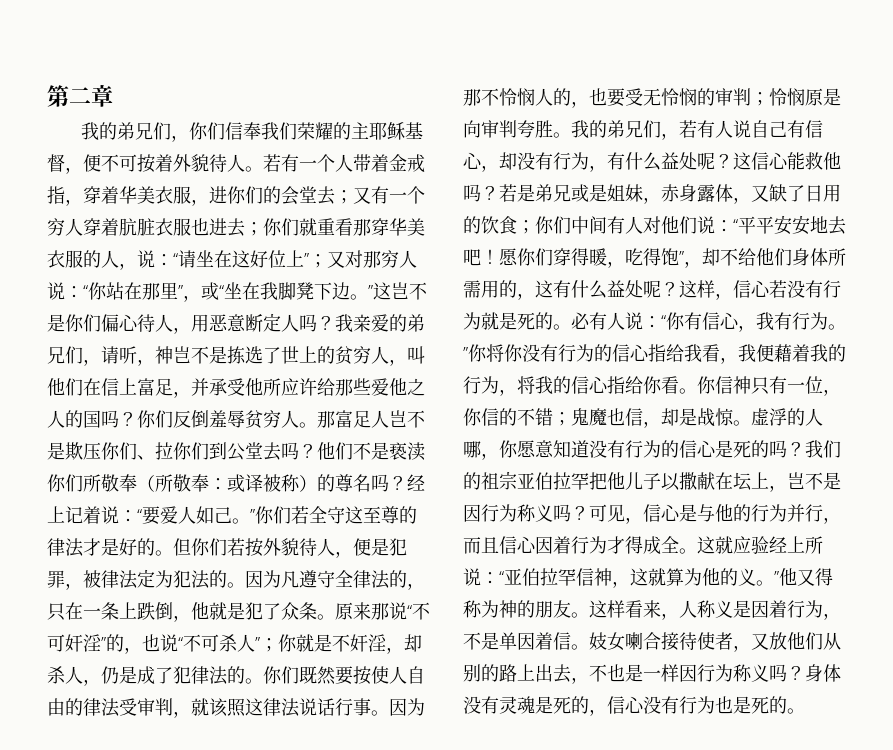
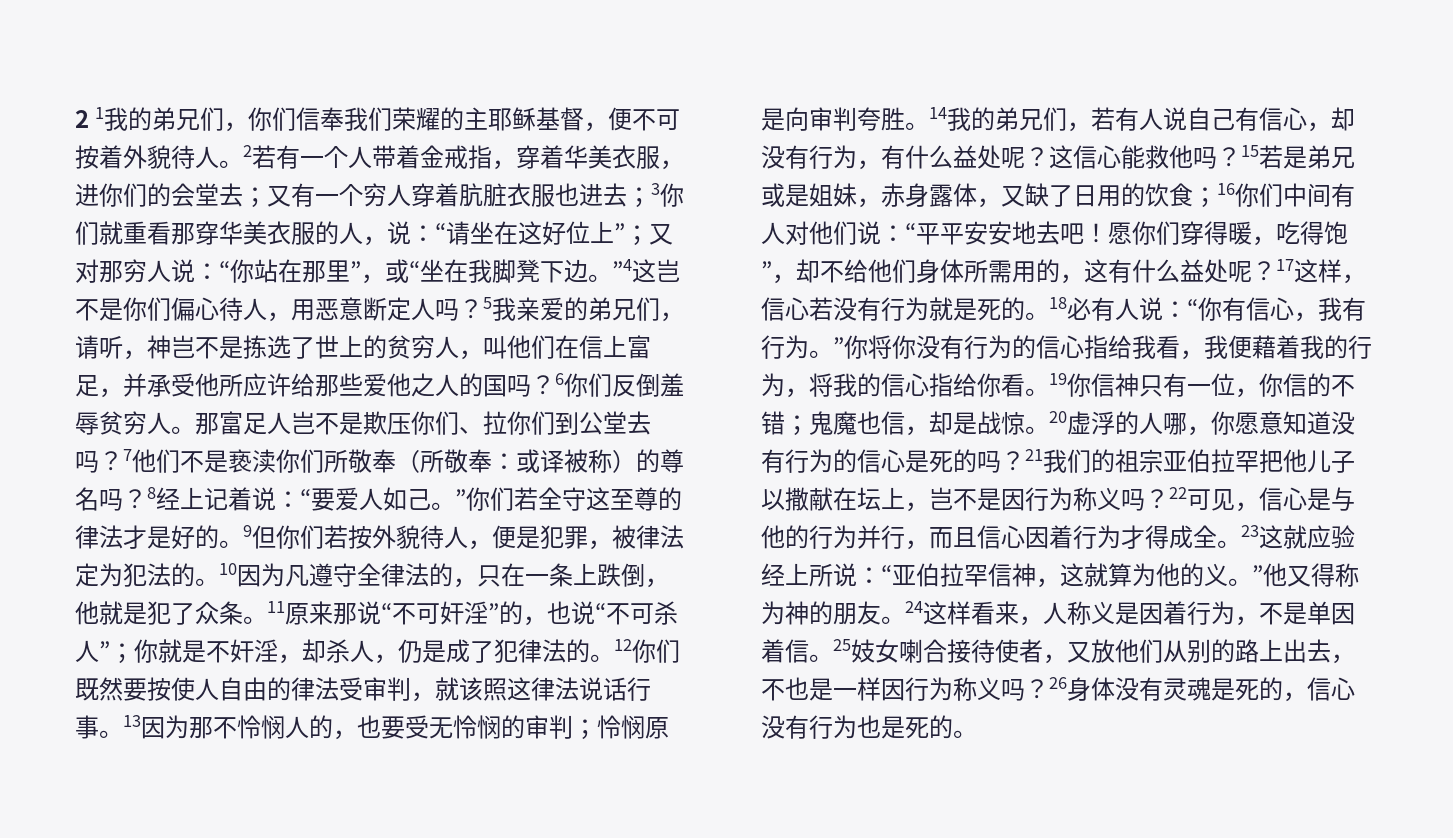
[47,84,113,107] 第二章 // -> [75,107,105,128] 2 1
(263, 169) none -> [243,145,252,157] 2
(263, 229) none -> [651,183,660,195] 3
[368,285,373,298] ” -> [612,259,632,280] ”4
(335, 323) none -> [483,297,492,309] 5
(137, 419) none -> [555,373,564,385] 6
(317, 451) none -> [123,449,132,461] 7
(407, 483) none -> [147,487,156,499] 8
(173, 553) none -> [243,525,252,537] 9
(245, 585) none -> [219,563,237,575] 10
(335, 617) none -> [267,601,285,613] 11
(263, 681) none -> [614,639,632,651] 12
(389, 713) none -> [123,715,141,727] 13
(571, 135) none -> [929,107,947,119] 14
(499, 193) none -> [1241,145,1259,157] 15
(535, 227) none -> [1217,183,1235,195] 16
(679, 289) none -> [1276,259,1294,271] 17
(571, 327) none -> [1049,297,1067,309] 18
(697, 391) none -> [1049,373,1067,385] 19
(751, 423) none -> [1049,411,1067,423] 20
(805, 449) none -> [1025,449,1043,461] 21
(589, 513) none -> [1169,487,1187,499] 22
(697, 551) none -> [1241,525,1259,537] 23
(589, 615) none -> [905,601,923,613] 24
(589, 647) none -> [833,639,851,651] 25
(805, 673) none -> [1049,677,1067,689] 26

